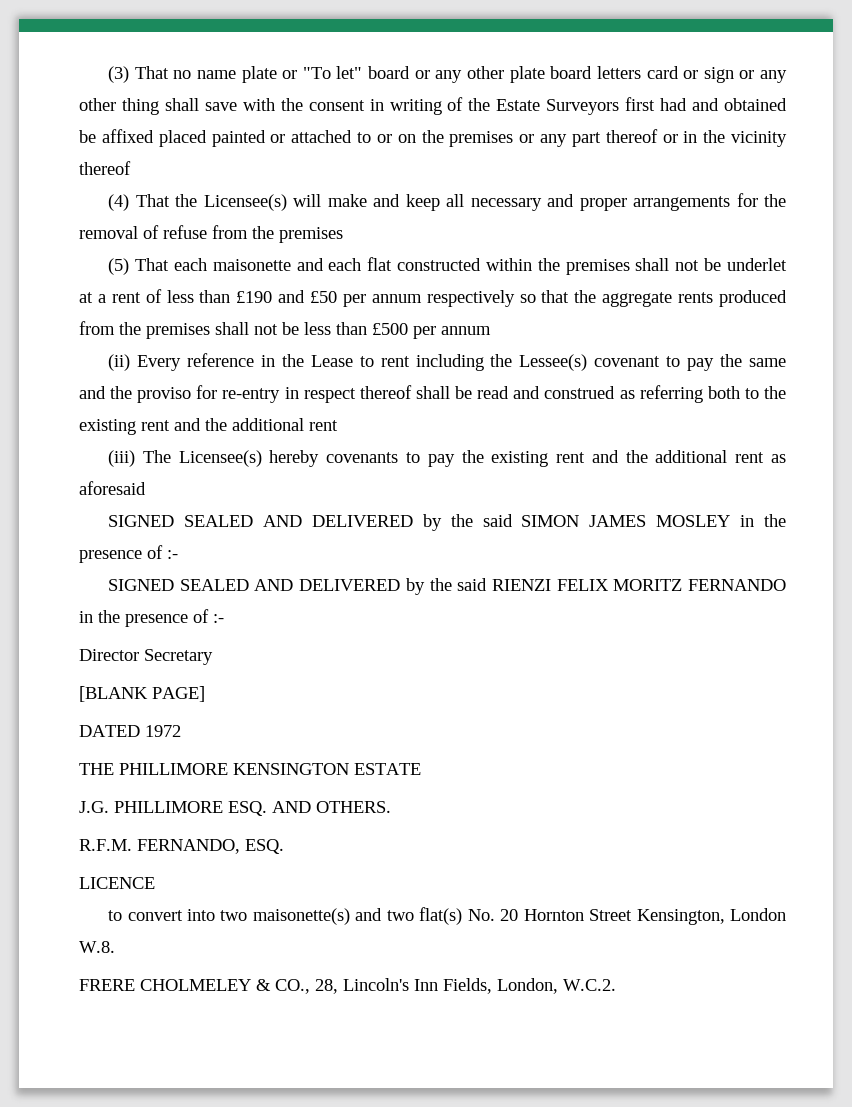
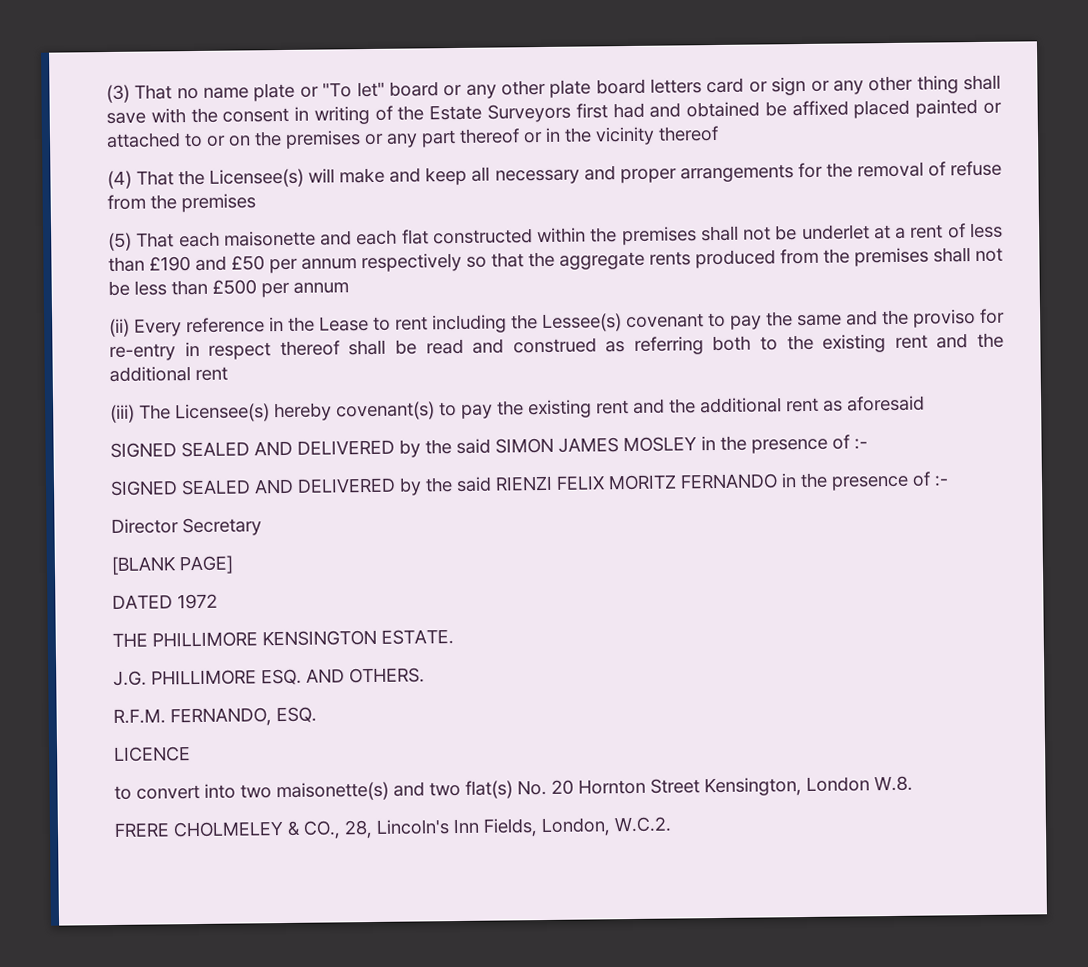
[326,452,399,463] covenants -> [336,401,435,421] covenant(s)
[354,763,421,775] ESTATE -> [381,629,454,645] ESTATE.

